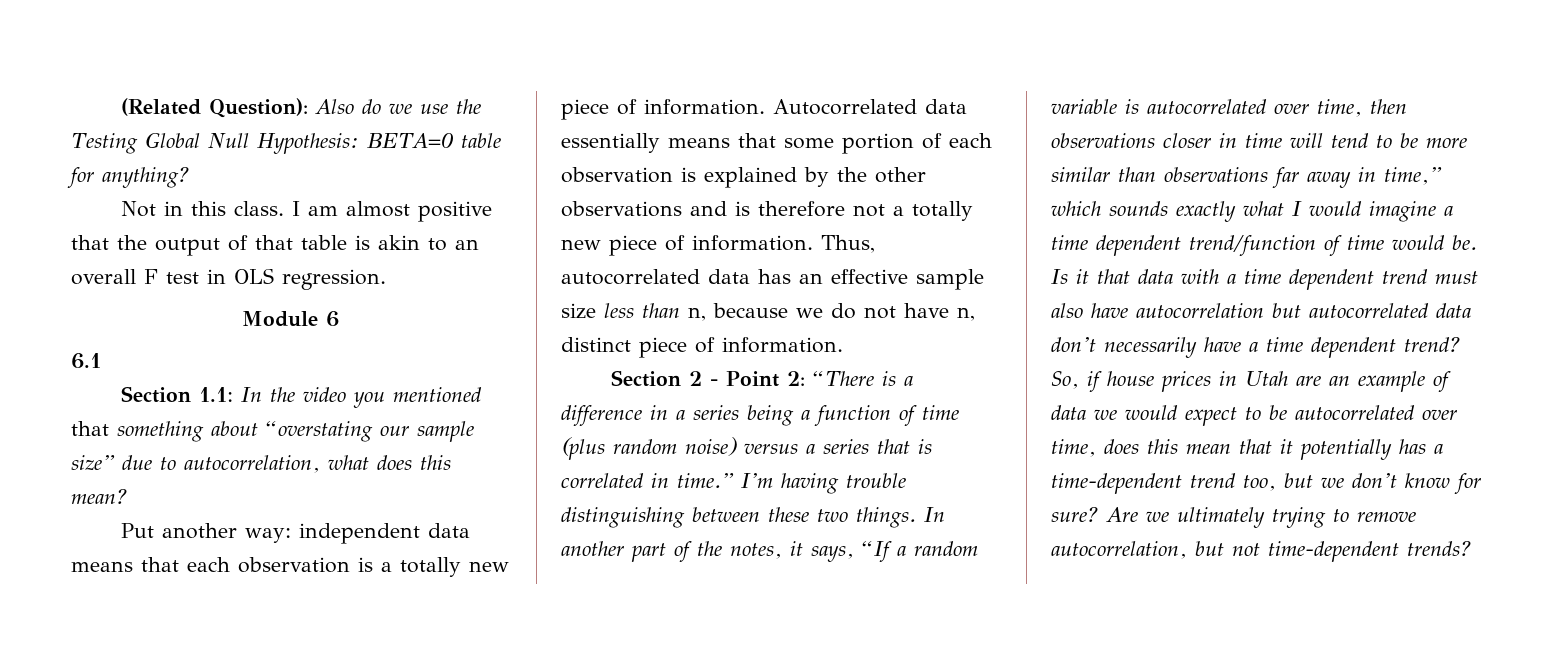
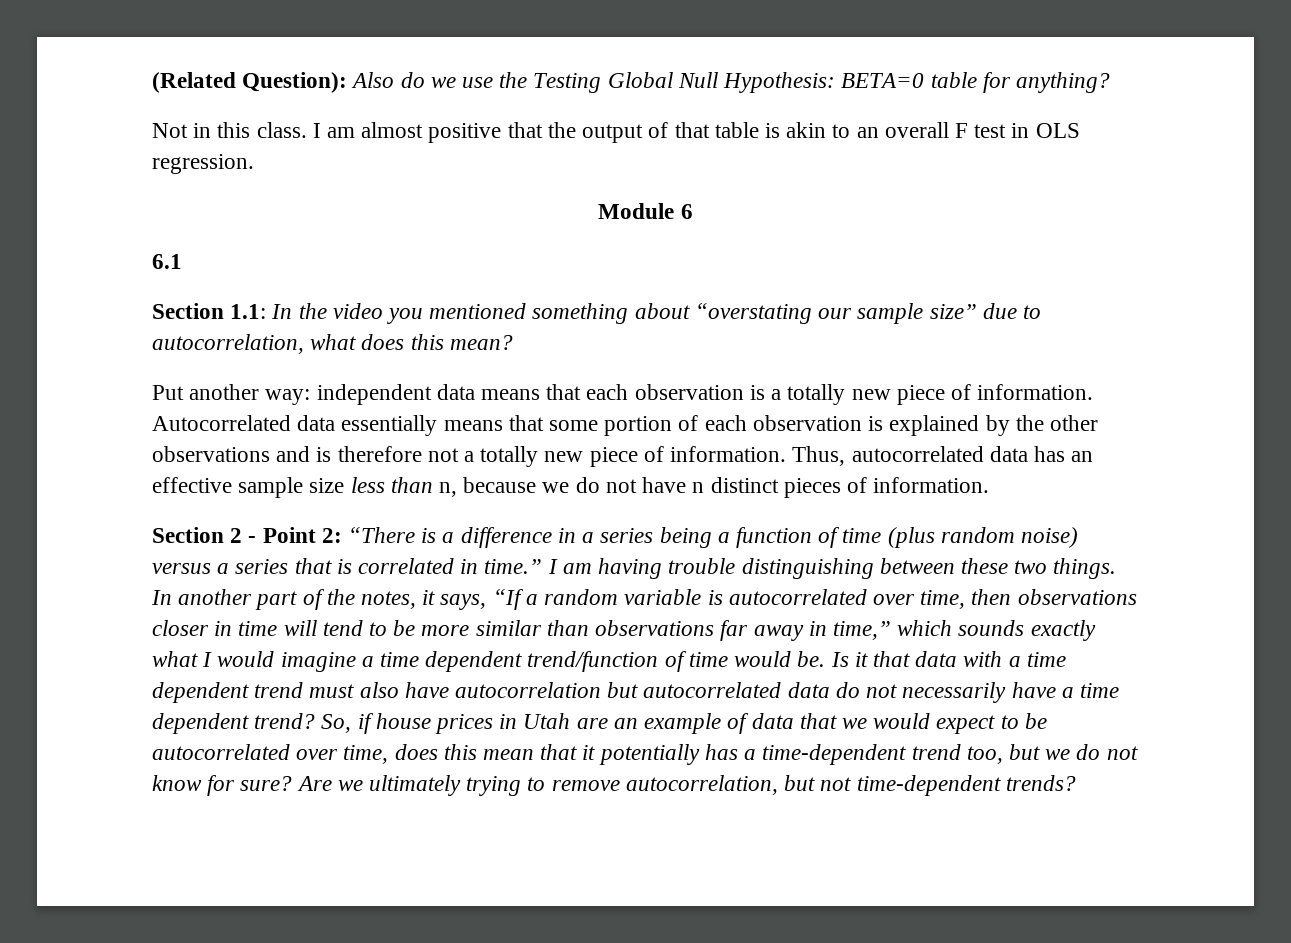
[71,421,109,436] that -> (527, 311) none
[957,307,975,321] [561,337,687,358] n, distinct piece -> [692,477,841,498] n distinct pieces
[741,473,773,488] I’m -> [547,559,592,574] I am
[1051,337,1096,352] don’t -> [835,682,898,698] do not
(1086, 412) none -> [799,713,837,729] that
[1352,473,1397,488] don’t -> [1076,744,1138,760] do not

